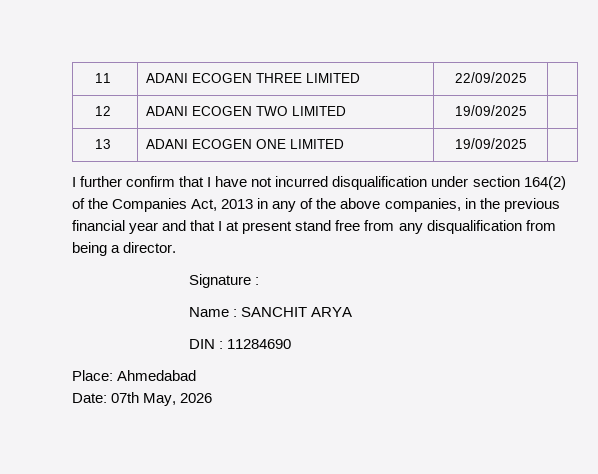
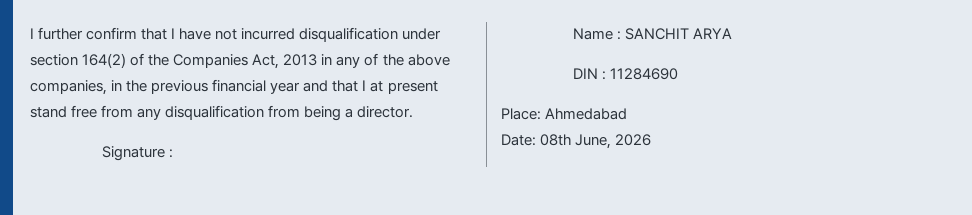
[95,73,112,83] [145,73,360,83] [454,72,527,83] [95,106,112,116] [145,106,346,116] [454,105,527,116] [95,139,112,149] [145,139,344,149] [454,138,527,149] 11 | ADANI ECOGEN THREE LIMITED | 22/09/2025 | // 12 | ADANI ECOGEN TWO LIMITED | 19/09/2025 | // 13 | ADANI ECOGEN ONE LIMITED | 19/09/2025 | // -> (30, 33) none
[111,392,177,406] 07th May, -> [540,134,612,149] 08th June,

